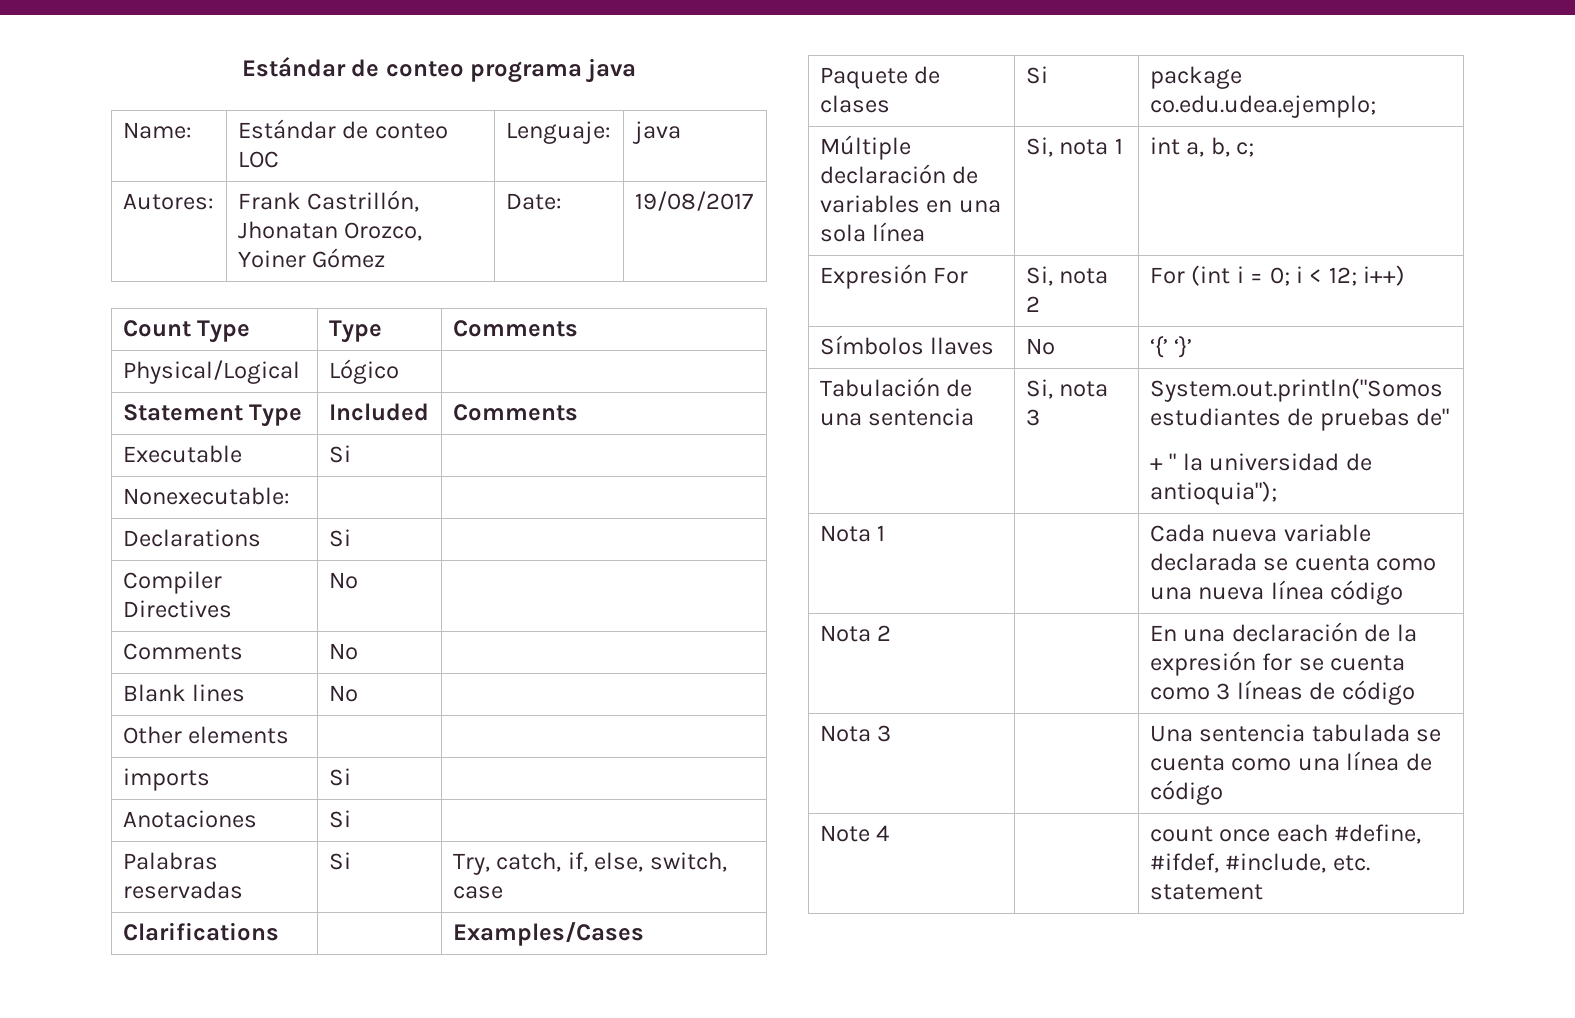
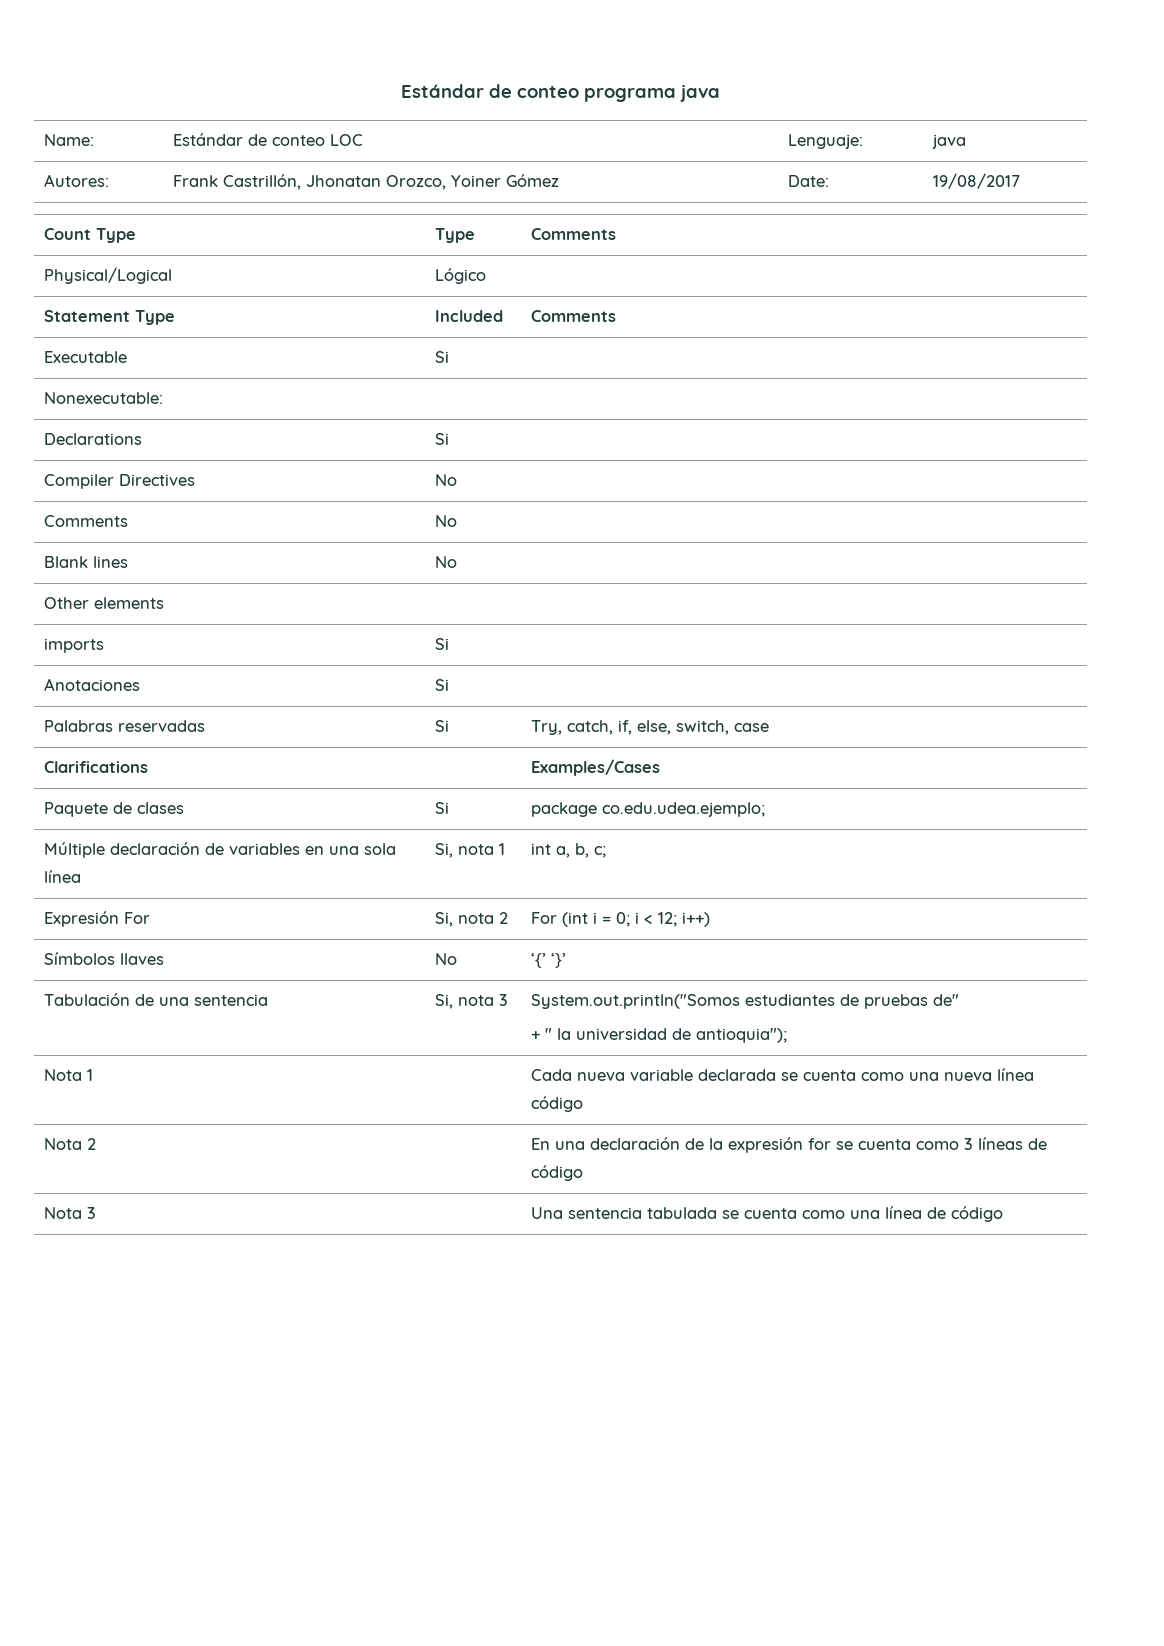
[819,825,890,842] [1149,824,1422,844] [1149,853,1370,873] [1149,884,1263,900] // Note 4 | | count once each #define, #ifdef, #include, etc. statement -> (1004, 1214) none

